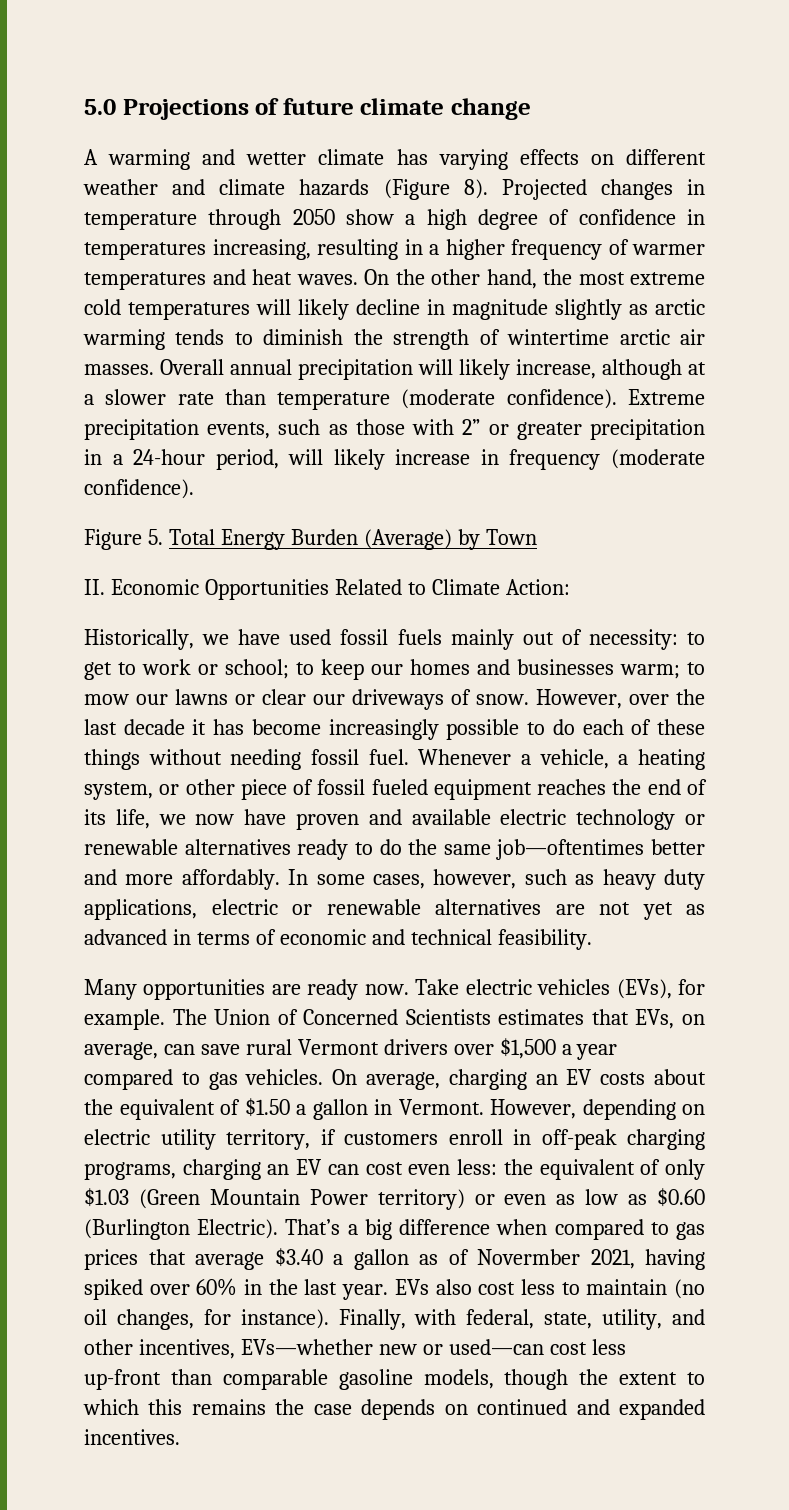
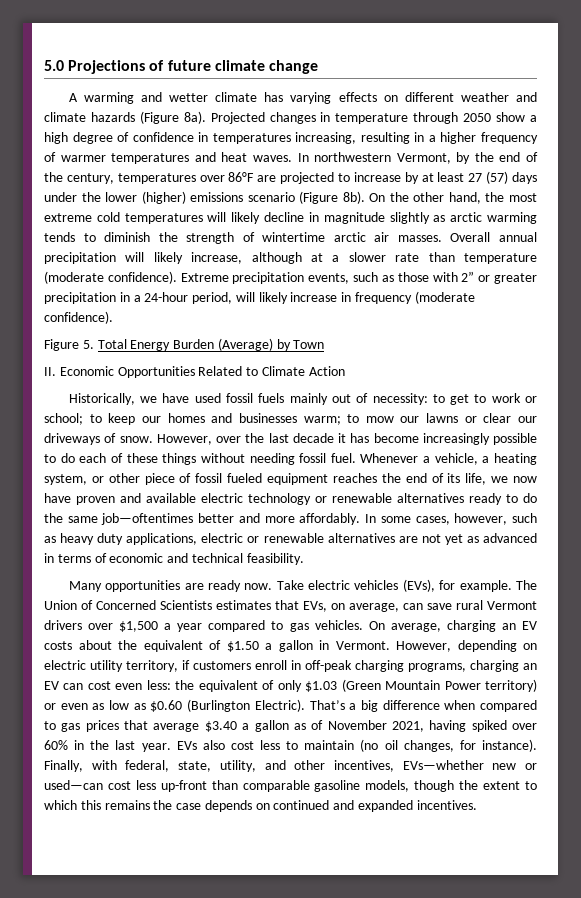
[463,179,488,199] 8). -> [183,111,206,124] 8a).
(358, 279) none -> [297,152,538,164] [44,171,537,184] [44,191,365,204] In northwestern Vermont, by the end of the century, temperatures over 86°F are projected to increase by at least 27 (57) days under the lower (higher) emissions scenario (Figure 8b).
[505,579,570,595] Action: -> [308,366,345,376] Action
[477,1249,580,1265] Novermber -> [327,720,387,730] November

